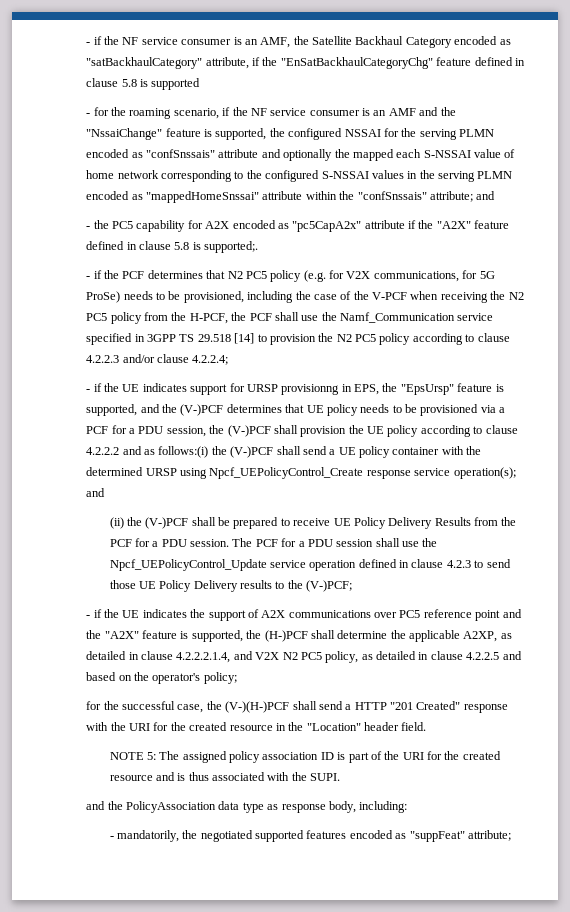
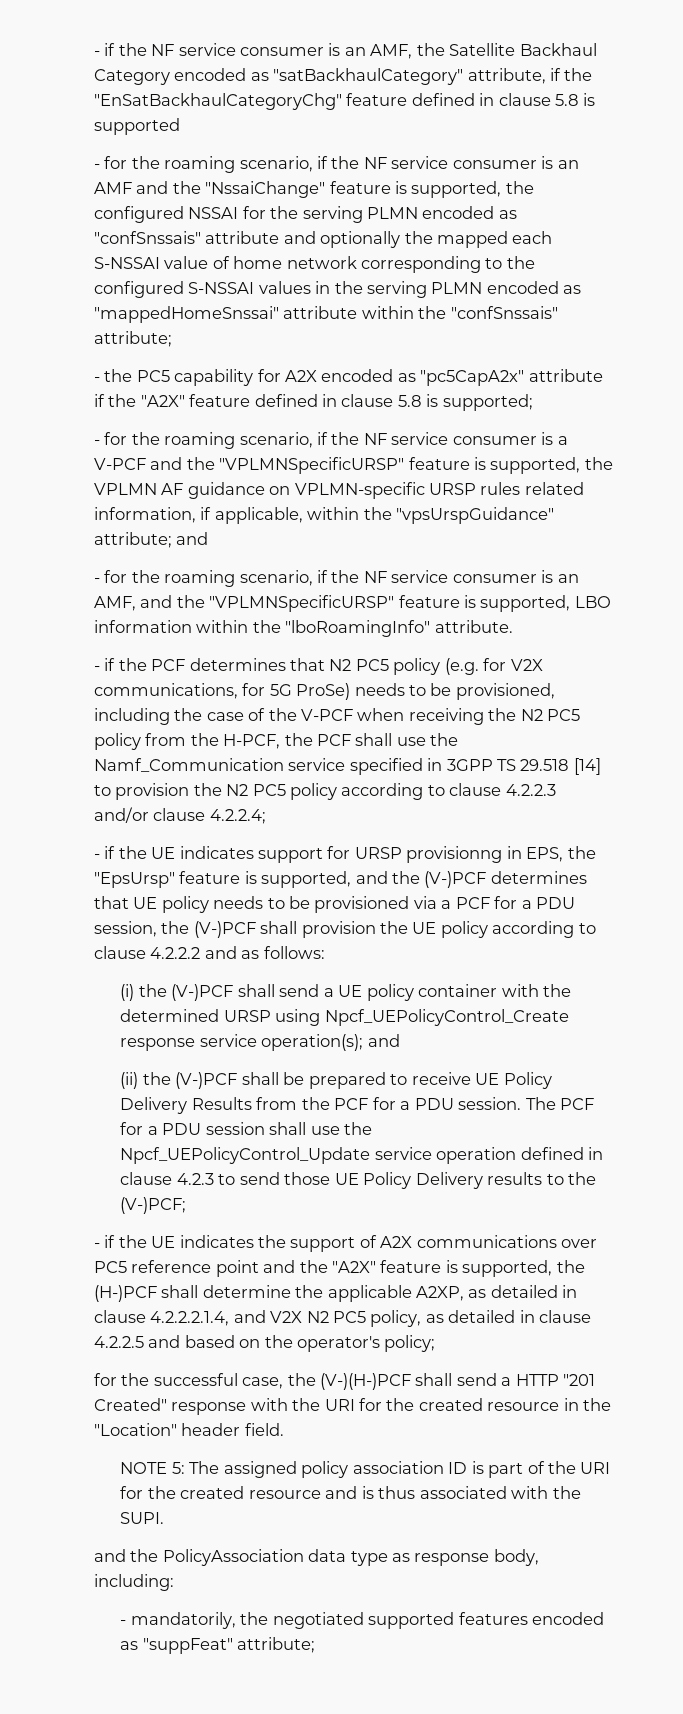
[476,191,496,200] and -> (172, 339) none
[204,241,259,253] supported;. -> [442,394,533,411] [93,432,568,449] [93,457,613,474] [93,482,584,499] [93,507,554,524] [93,532,209,548] [93,570,579,587] [93,595,611,612] [93,620,513,637] supported; // - for the roaming scenario, if the NF service consumer is a V-PCF and the "VPLMNSpecificURSP" feature is supported, the VPLMN AF guidance on VPLMN-specific URSP rules related information, if applicable, within the "vpsUrspGuidance" attribute; and // - for the roaming scenario, if the NF service consumer is an AMF, and the "VPLMNSpecificURSP" feature is supported, LBO information within the "lboRoamingInfo" attribute.
[158,446,209,458] follows:(i) -> [263,946,325,959] [120,984,135,1001] follows: // (i)

